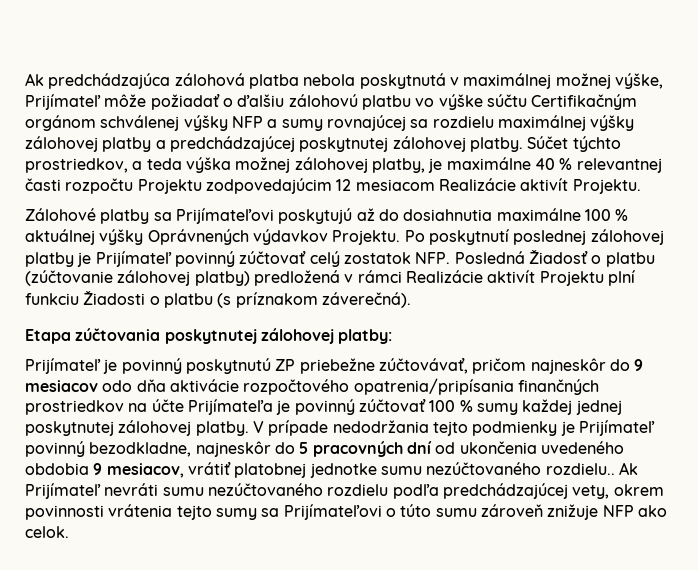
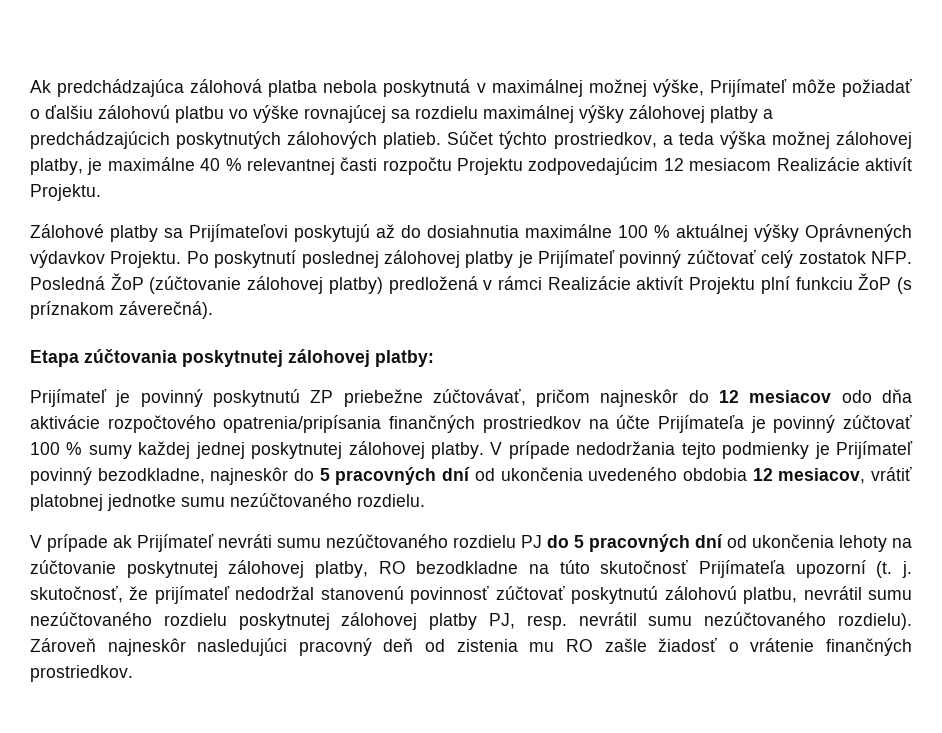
[486,94,638,110] [25,115,323,131] súčtu Certifikačným orgánom schválenej výšky NFP a sumy -> (299, 114) none
[169,136,523,152] predchádzajúcej poskytnutej zálohovej platby. -> [30,131,442,149] predchádzajúcich poskytnutých zálohových platieb.
[528,249,655,267] Žiadosť o platbu -> [110,273,144,290] ŽoP
[83,290,213,308] Žiadosti o platbu -> [858,273,892,290] ŽoP
[634,359,644,371] 9 -> [719,390,740,403] 12
[93,463,103,475] 9 -> [752,468,773,481] 12
[545,462,638,475] rozdielu.. Ak -> [357,494,425,507] [30,534,132,552] rozdielu. // V prípade ak
[392,483,664,499] [25,504,667,520] [25,526,69,538] podľa predchádzajúcej vety, okrem povinnosti vrátenia tejto sumy sa Prijímateľovi o túto sumu zároveň znižuje NFP ako celok. -> [521,534,912,552] [30,560,912,578] [30,586,913,604] [30,612,912,630] [30,638,913,656] [30,665,133,682] PJ do 5 pracovných dní od ukončenia lehoty na zúčtovanie poskytnutej zálohovej platby, RO bezodkladne na túto skutočnosť Prijímateľa upozorní (t. j. skutočnosť, že prijímateľ nedodržal stanovenú povinnosť zúčtovať poskytnutú zálohovú platbu, nevrátil sumu nezúčtovaného rozdielu poskytnutej zálohovej platby PJ, resp. nevrátil sumu nezúčtovaného rozdielu). Zároveň najneskôr nasledujúci pracovný deň od zistenia mu RO zašle žiadosť o vrátenie finančných prostriedkov.

